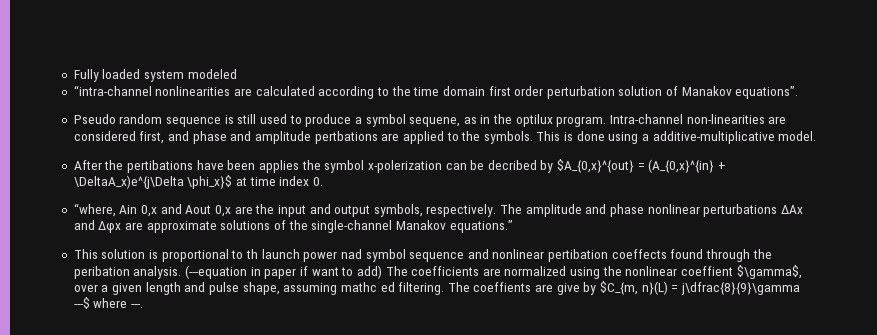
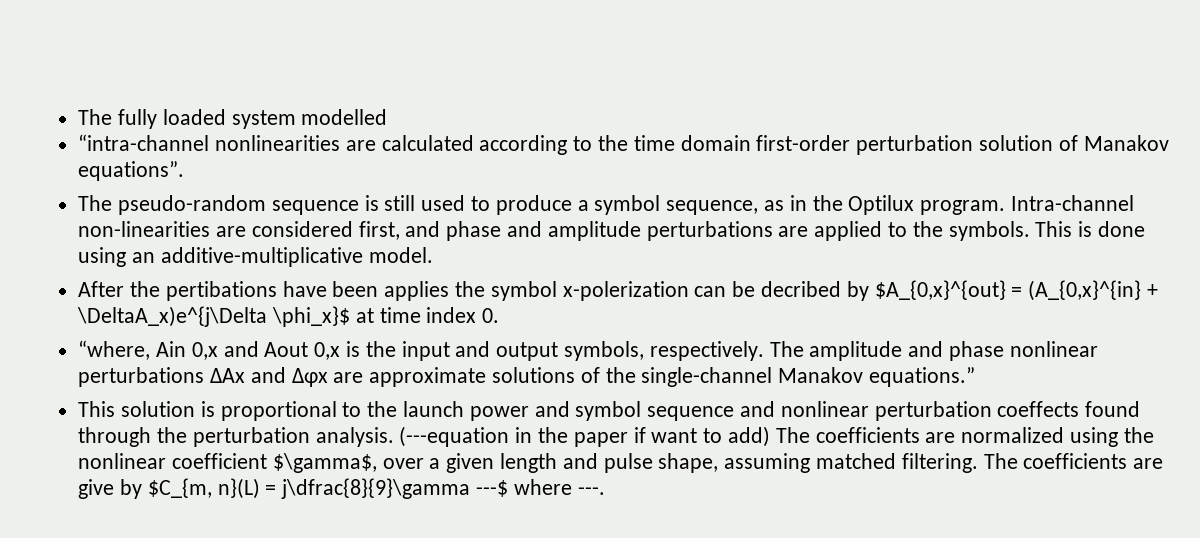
[73,69,99,82] Fully -> [78,109,157,129] The fully
[187,69,237,79] modeled -> [301,109,388,125] modelled
[488,86,544,96] first order -> [756,135,851,151] first-order
[73,114,163,124] Pseudo random -> [78,195,266,215] The pseudo-random
[409,117,461,127] sequene, -> [666,200,759,215] sequence,
[515,114,553,127] optilux -> [848,195,915,215] Optilux
[314,131,378,144] pertbations -> [646,221,773,241] perturbations
[642,134,650,141] a -> [131,252,155,263] an
[234,206,253,214] are -> [345,341,360,357] is
[245,249,258,259] th -> [367,401,398,417] the
[340,249,362,259] nad -> [534,401,570,417] and
[548,249,609,262] pertibation -> [874,401,992,421] perturbation
[73,266,130,279] peribation -> [192,427,310,447] perturbation
(261, 271) none -> [537,427,568,443] the
[681,266,734,276] coeffient -> [171,453,267,469] coefficient
[340,282,395,292] mathc ed -> [815,453,896,469] matched
[473,282,532,292] coeffients -> [1023,453,1128,469] coefficients

